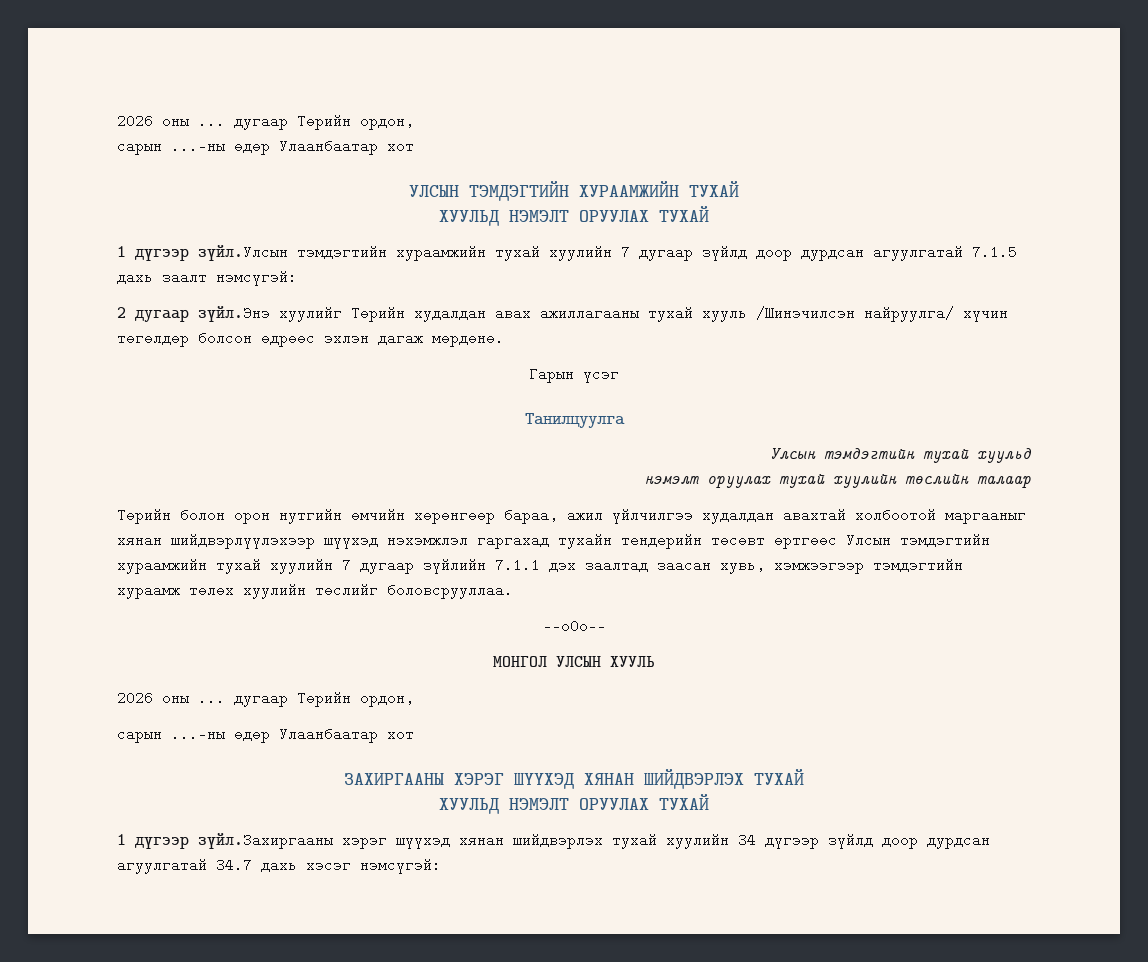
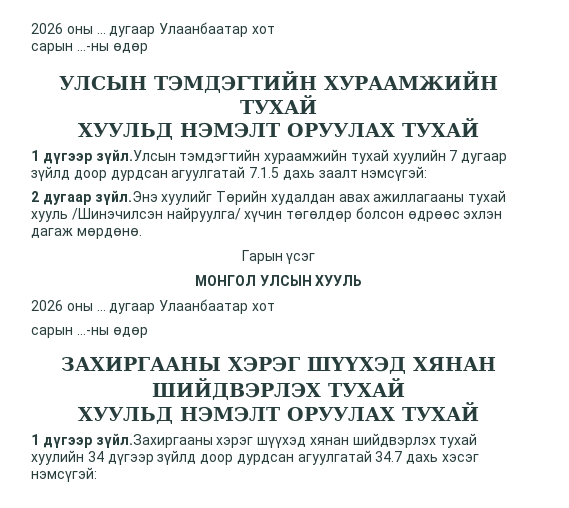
[117,112,414,130] [117,137,414,155] 2026 оны ... дугаар Төрийн ордон, // сарын ...-ны өдөр Улаанбаатар хот -> [31,22,275,37] [31,43,148,54] 2026 оны ... дугаар Улаанбаатар хот // сарын ...-ны өдөр
[524,413,625,428] [770,448,1032,463] [644,474,1031,488] [117,506,1026,524] [117,531,990,549] [117,556,963,574] [117,581,513,599] [542,619,606,633] // Танилцуулга // Улсын тэмдэгтийн тухай хуульд // нэмэлт оруулах тухай хуулийн төслийн талаар // Төрийн болон орон нутгийн өмчийн хөрөнгөөр бараа, ажил үйлчилгээ худалдан авахтай холбоотой маргааныг хянан шийдвэрлүүлэхээр шүүхэд нэхэмжлэл гаргахад тухайн тендерийн төсөвт өртгөөс Улсын тэмдэгтийн хураамжийн тухай хуулийн 7 дугаар зүйлийн 7.1.1 дэх заалтад заасан хувь, хэмжээгээр тэмдэгтийн хураамж төлөх хуулийн төслийг боловсрууллаа. // --o0o-- -> (316, 258) none
[297,689,414,707] [117,725,414,743] Төрийн ордон, // сарын ...-ны өдөр Улаанбаатар хот -> [159,299,275,314] [31,327,148,338] Улаанбаатар хот // сарын ...-ны өдөр

